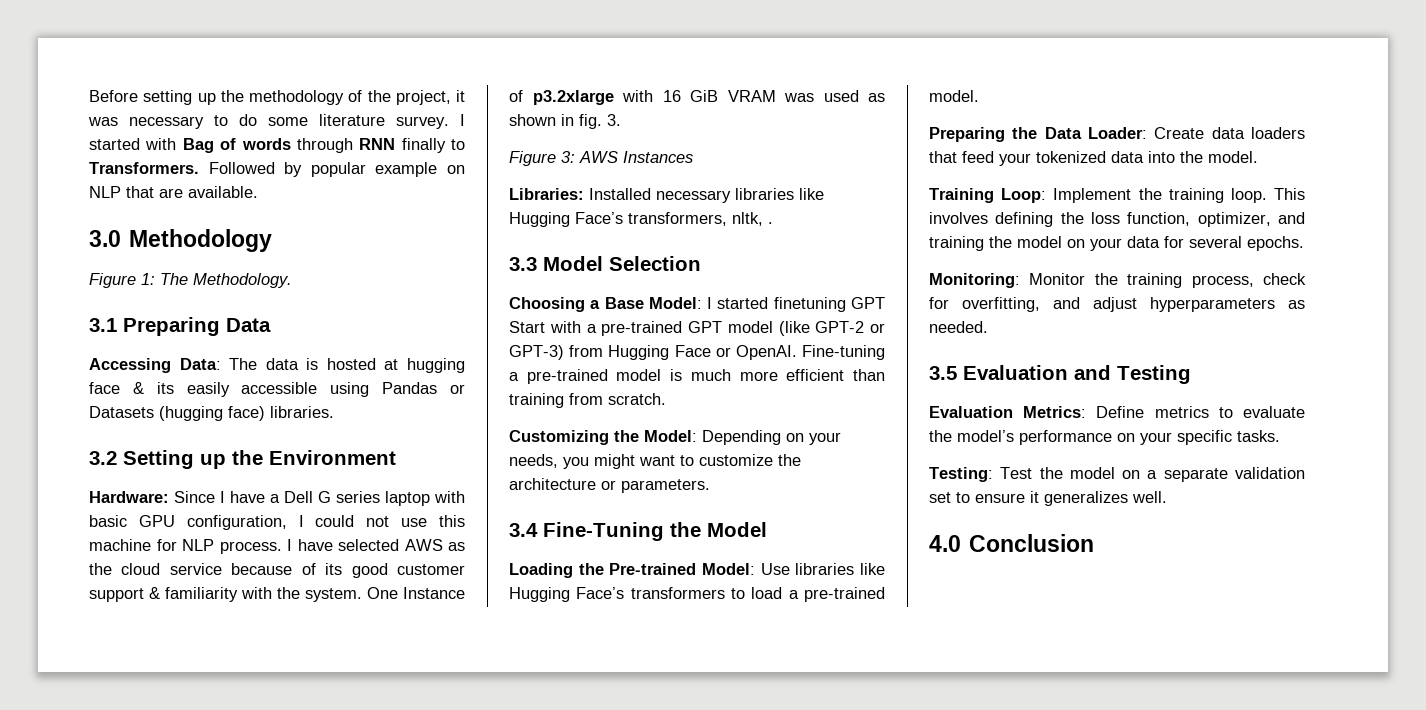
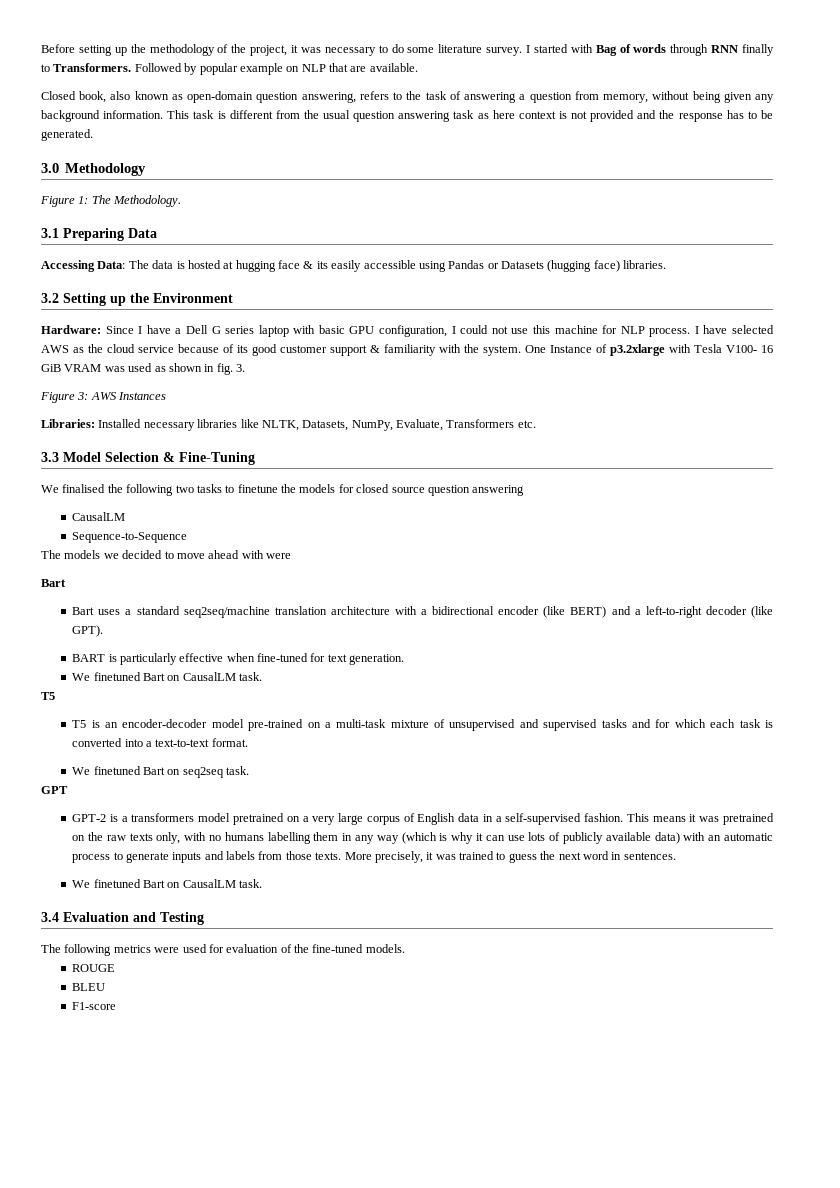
(258, 192) none -> [41,91,774,103] [41,110,774,122] [41,129,93,141] // Closed book, also known as open-domain question answering, refers to the task of answering a question from memory, without being given any background information. This task is different from the usual question answering task as here context is not provided and the response has to be generated.
(653, 96) none -> [694,344,757,353] Tesla V100-
[509,212,773,227] [509,256,701,271] [509,297,885,312] [509,321,885,336] [509,345,885,360] [509,369,885,384] [509,393,666,408] [509,430,841,445] [509,454,801,469] [509,478,710,493] [509,522,767,541] [509,563,885,578] [509,587,885,602] [929,90,979,102] [929,127,1305,142] [929,151,1258,166] [929,188,1305,203] [929,212,1305,227] [929,236,1304,251] [929,273,1306,288] [929,297,1305,312] [929,321,988,333] [929,365,1191,384] [929,406,1305,418] [929,430,1280,445] [929,467,1305,482] [929,491,1167,506] [929,534,1095,552] Hugging Face’s transformers, nltk, . // 3.3 Model Selection // Choosing a Base Model: I started finetuning GPT Start with a pre-trained GPT model (like GPT-2 or GPT-3) from Hugging Face or OpenAI. Fine-tuning a pre-trained model is much more efficient than training from scratch. // Customizing the Model: Depending on your needs, you might want to customize the architecture or parameters. // 3.4 Fine-Tuning the Model // Loading the Pre-trained Model: Use libraries like Hugging Face’s transformers to load a pre-trained model. // Preparing the Data Loader: Create data loaders that feed your tokenized data into the model. // Training Loop: Implement the training loop. This involves defining the loss function, optimizer, and training the model on your data for several epochs. // Monitoring: Monitor the training process, check for overfitting, and adjust hyperparameters as needed. // 3.5 Evaluation and Testing // Evaluation Metrics: Define metrics to evaluate the model’s performance on your specific tasks. // Testing: Test the model on a separate validation set to ensure it generalizes well. // 4.0 Conclusion -> [261,419,536,431] [41,452,255,465] [41,484,525,496] [72,512,126,521] [72,532,188,543] [41,550,291,559] [41,579,66,587] [72,606,774,618] [72,625,104,637] [72,653,405,665] [72,672,263,681] [41,692,55,700] [72,719,773,731] [72,738,248,747] [72,766,250,778] [41,786,68,794] [72,813,775,825] [72,832,773,844] [72,851,676,863] [72,879,263,888] [41,912,204,925] [41,944,405,956] [72,964,116,972] [72,983,106,991] [72,1002,117,1010] NLTK, Datasets, NumPy, Evaluate, Transformers etc. // 3.3 Model Selection & Fine-Tuning // We finalised the following two tasks to finetune the models for closed source question answering // CausalLM // Sequence-to-Sequence // The models we decided to move ahead with were // Bart // Bart uses a standard seq2seq/machine translation architecture with a bidirectional encoder (like BERT) and a left-to-right decoder (like GPT). // BART is particularly effective when fine-tuned for text generation. // We finetuned Bart on CausalLM task. // T5 // T5 is an encoder-decoder model pre-trained on a multi-task mixture of unsupervised and supervised tasks and for which each task is converted into a text-to-text format. // We finetuned Bart on seq2seq task. // GPT // GPT-2 is a transformers model pretrained on a very large corpus of English data in a self-supervised fashion. This means it was pretrained on the raw texts only, with no humans labelling them in any way (which is why it can use lots of publicly available data) with an automatic process to generate inputs and labels from those texts. More precisely, it was trained to guess the next word in sentences. // We finetuned Bart on CausalLM task. // 3.4 Evaluation and Testing // The following metrics were used for evaluation of the fine-tuned models. // ROUGE // BLEU // F1-score

